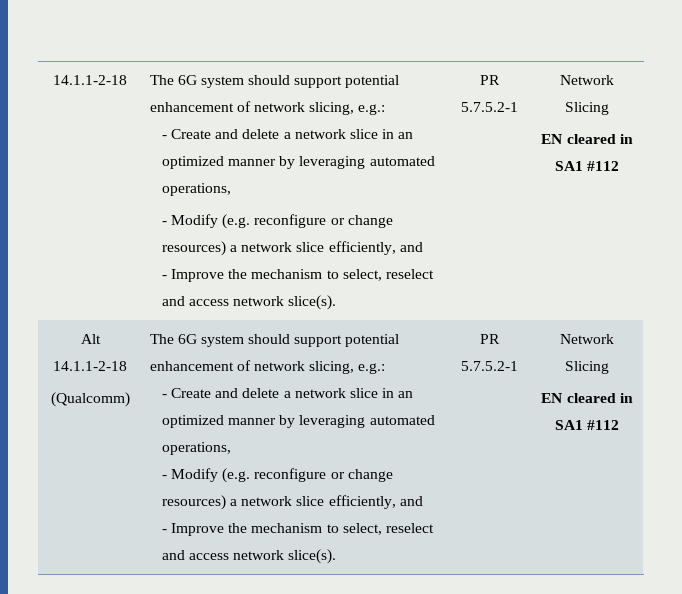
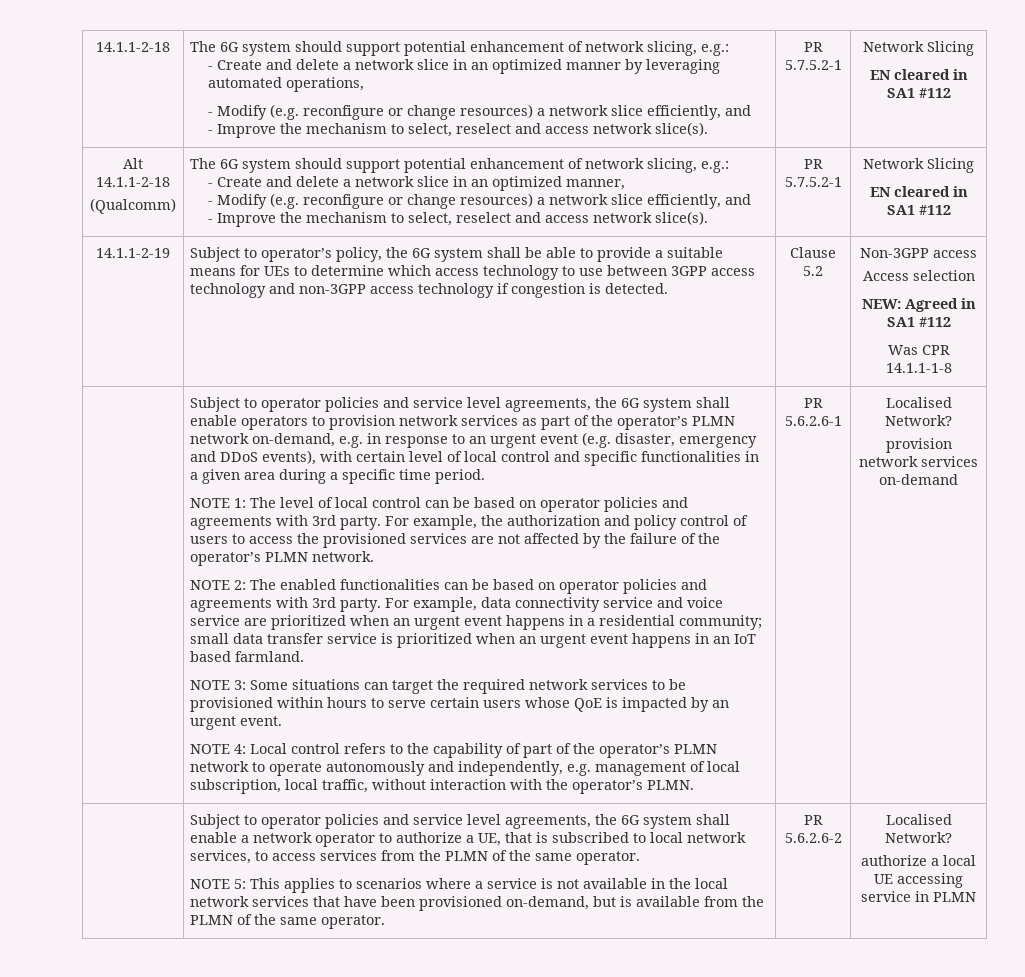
[228,415,435,428] [161,442,231,455] manner by leveraging automated operations, -> [566,179,626,190] manner,
(620, 425) none -> [96,248,170,258] [189,247,723,262] [189,265,755,280] [189,283,668,298] [790,247,836,258] [803,266,823,276] [860,248,977,258] [862,270,975,281] [861,298,976,312] [886,317,951,327] [887,345,950,355] [885,363,952,373] [189,397,730,412] [189,415,735,430] [189,432,757,448] [189,450,759,466] [189,469,485,484] [189,497,688,512] [189,515,748,530] [189,533,720,548] [189,551,374,566] [189,579,707,594] [189,597,723,612] [189,615,762,630] [189,633,756,648] [189,651,304,662] [189,679,686,694] [189,697,729,712] [189,716,282,730] [189,743,717,758] [189,761,740,776] [189,779,694,794] [803,398,823,408] [784,416,842,426] [885,397,952,408] [885,415,952,426] [885,438,952,453] [859,456,978,467] [879,474,958,485] [189,814,730,829] [189,832,746,847] [189,850,640,865] [189,878,728,893] [189,896,764,911] [189,914,385,929] [803,815,823,825] [784,833,842,843] [885,814,952,825] [885,832,952,843] [861,855,976,866] [874,873,963,888] [861,891,976,902] // 14.1.1-2-19 | Subject to operator’s policy, the 6G system shall be able to provide a suitable means for UEs to determine which access technology to use between 3GPP access technology and non-3GPP access technology if congestion is detected. | Clause 5.2 | Non-3GPP access // Access selection // NEW: Agreed in SA1 #112 // Was CPR 14.1.1-1-8 // | Subject to operator policies and service level agreements, the 6G system shall enable operators to provision network services as part of the operator’s PLMN network on-demand, e.g. in response to an urgent event (e.g. disaster, emergency and DDoS events), with certain level of local control and specific functionalities in a given area during a specific time period. // NOTE 1: The level of local control can be based on operator policies and agreements with 3rd party. For example, the authorization and policy control of users to access the provisioned services are not affected by the failure of the operator’s PLMN network. // NOTE 2: The enabled functionalities can be based on operator policies and agreements with 3rd party. For example, data connectivity service and voice service are prioritized when an urgent event happens in a residential community; small data transfer service is prioritized when an urgent event happens in an IoT based farmland. // NOTE 3: Some situations can target the required network services to be provisioned within hours to serve certain users whose QoE is impacted by an urgent event. // NOTE 4: Local control refers to the capability of part of the operator’s PLMN network to operate autonomously and independently, e.g. management of local subscription, local traffic, without interaction with the operator’s PLMN. | PR 5.6.2.6-1 | Localised Network? // provision network services on-demand // | Subject to operator policies and service level agreements, the 6G system shall enable a network operator to authorize a UE, that is subscribed to local network services, to access services from the PLMN of the same operator. // NOTE 5: This applies to scenarios where a service is not available in the local network services that have been provisioned on-demand, but is available from the PLMN of the same operator. | PR 5.6.2.6-2 | Localised Network? // authorize a local UE accessing service in PLMN

